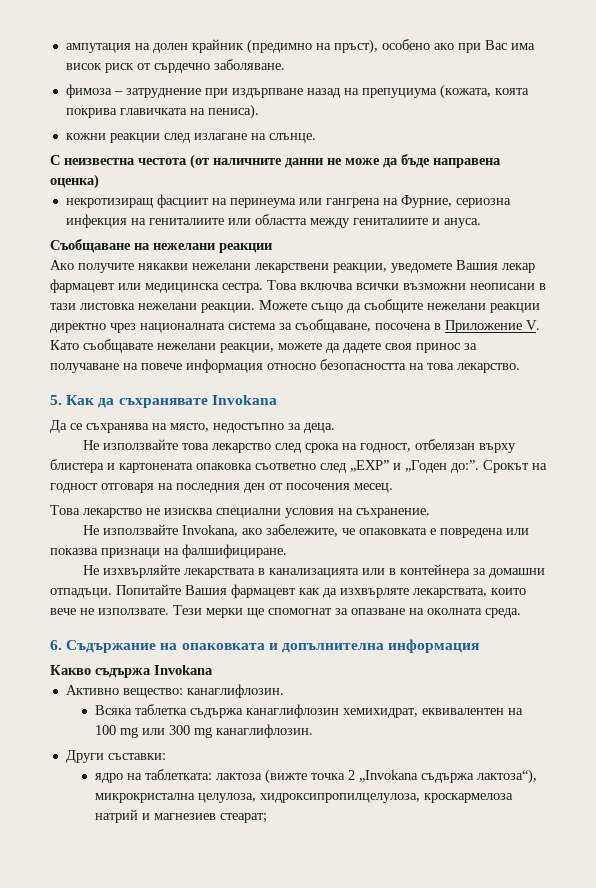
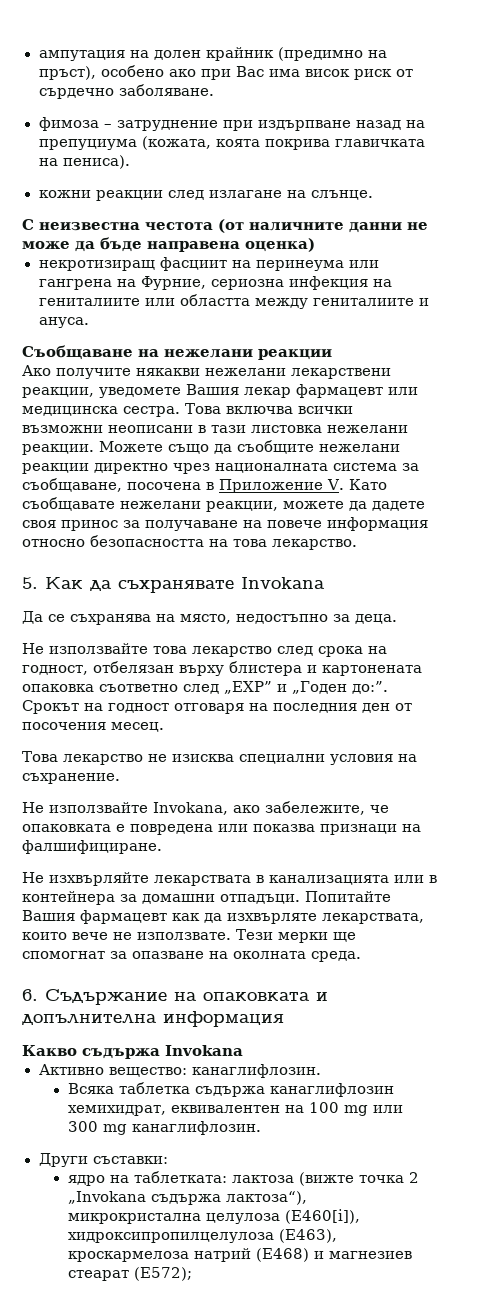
[197,793,420,803] целулоза, хидроксипропилцелулоза, -> [205,1209,360,1224] [67,1229,337,1243] целулоза (E460[i]), хидроксипропилцелулоза (E463),
(138, 816) none -> [255,1248,309,1262] (E468)
[219,813,267,823] стеарат; -> [67,1267,192,1281] стеарат (E572);

